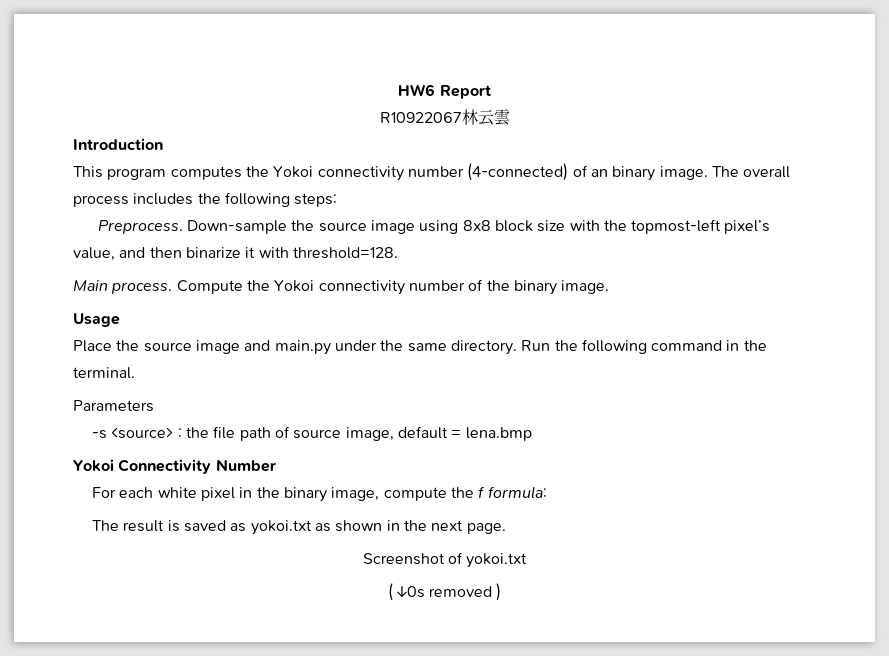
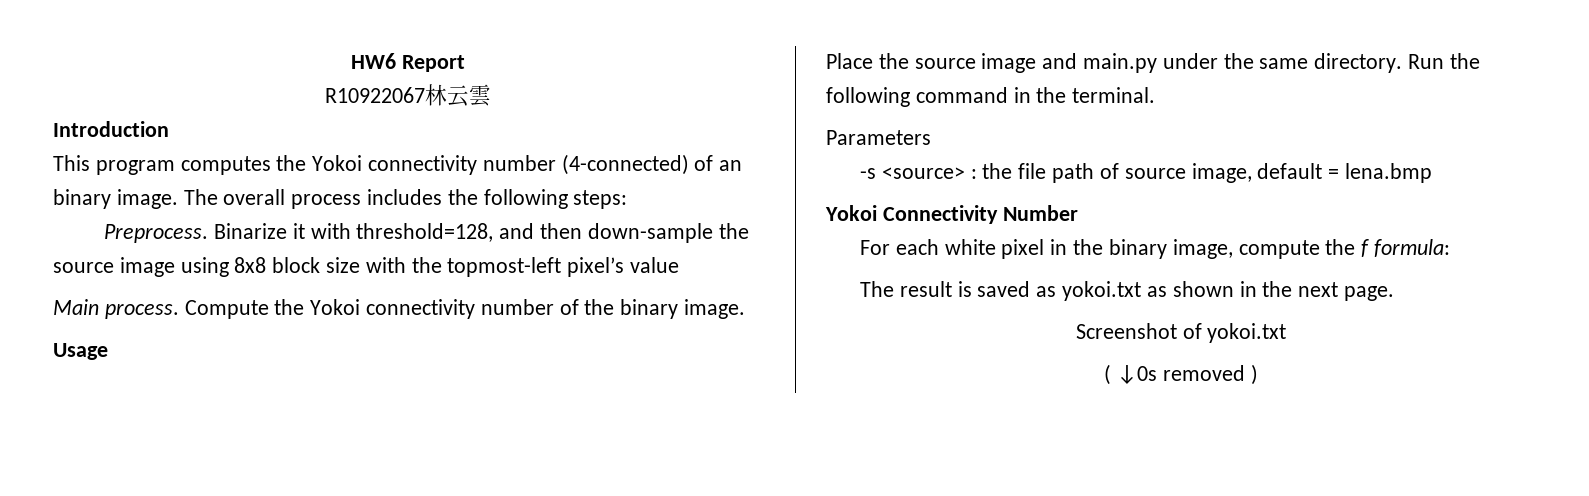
[186,220,287,234] Down-sample -> [214,223,713,243] Binarize it with threshold=128, and then down-sample
[73,247,398,261] value, and then binarize it with threshold=128. -> [630,257,680,273] value

